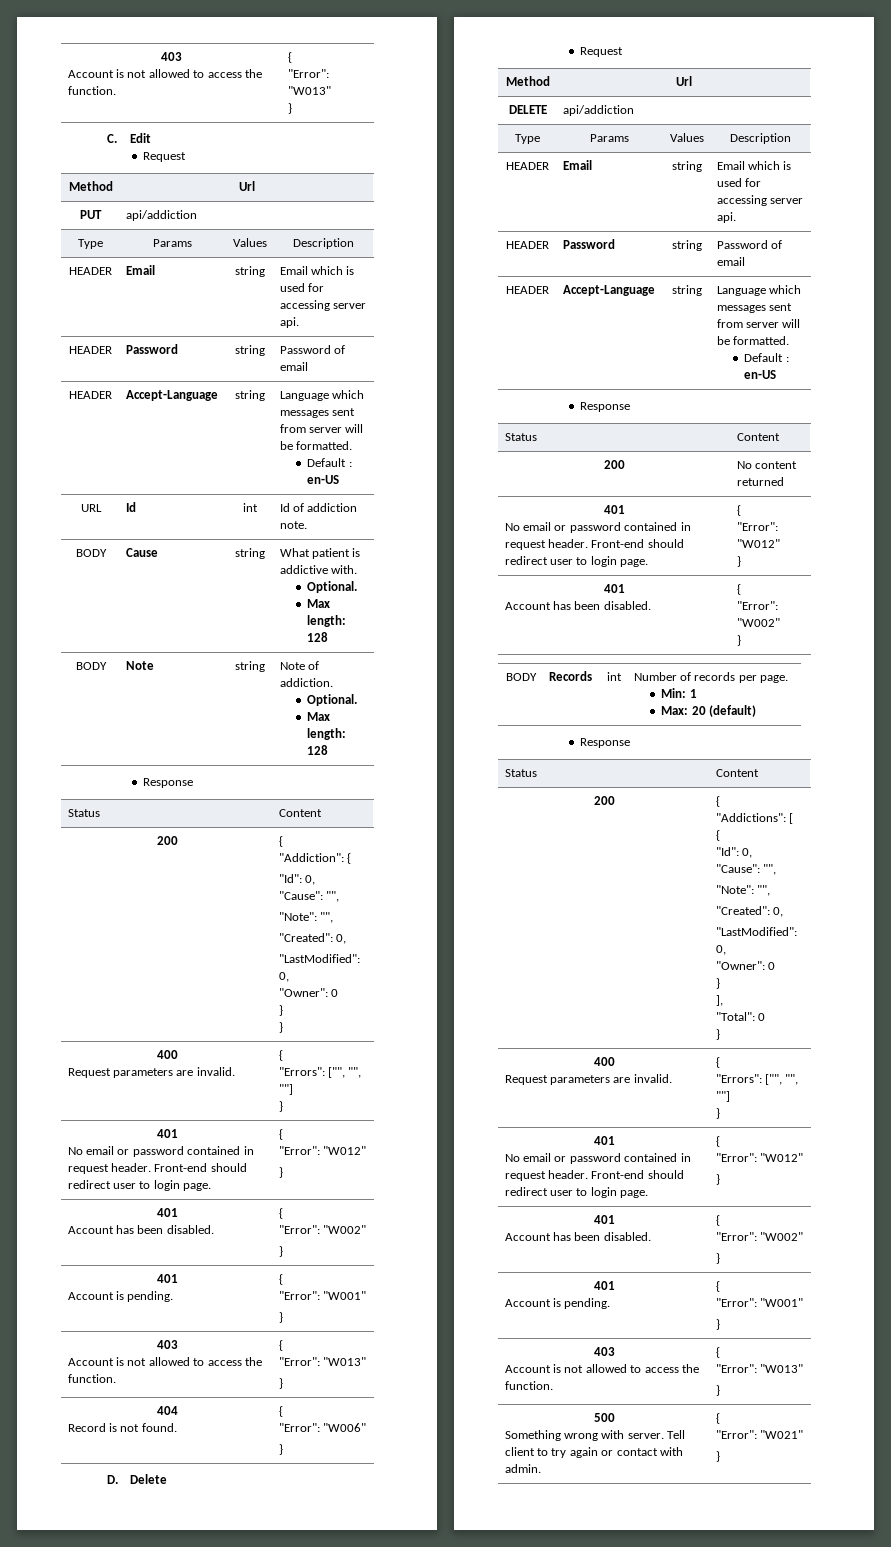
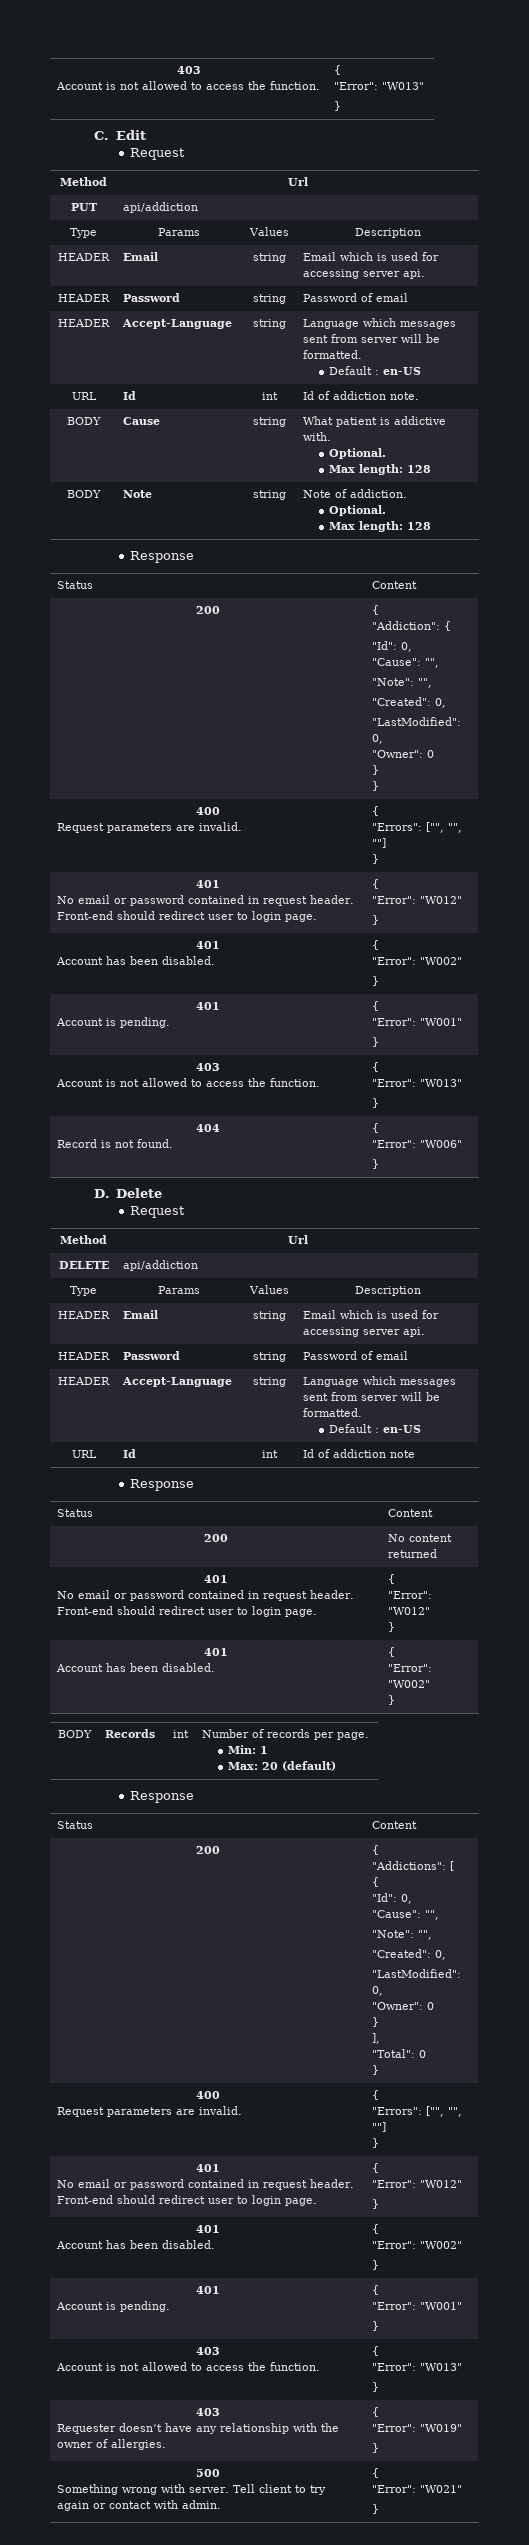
(777, 374) none -> [71,1450,97,1458] [123,1449,137,1458] [261,1450,278,1458] [303,1449,416,1458] // URL | Id | int | Id of addiction note
(720, 1390) none -> [196,2408,220,2416] [57,2423,340,2434] [57,2439,167,2450] [372,2407,380,2417] [372,2424,463,2432] [372,2443,380,2453] // 403 // Requester doesn’t have any relationship with the owner of allergies. | { // "Error": "W019" // }

